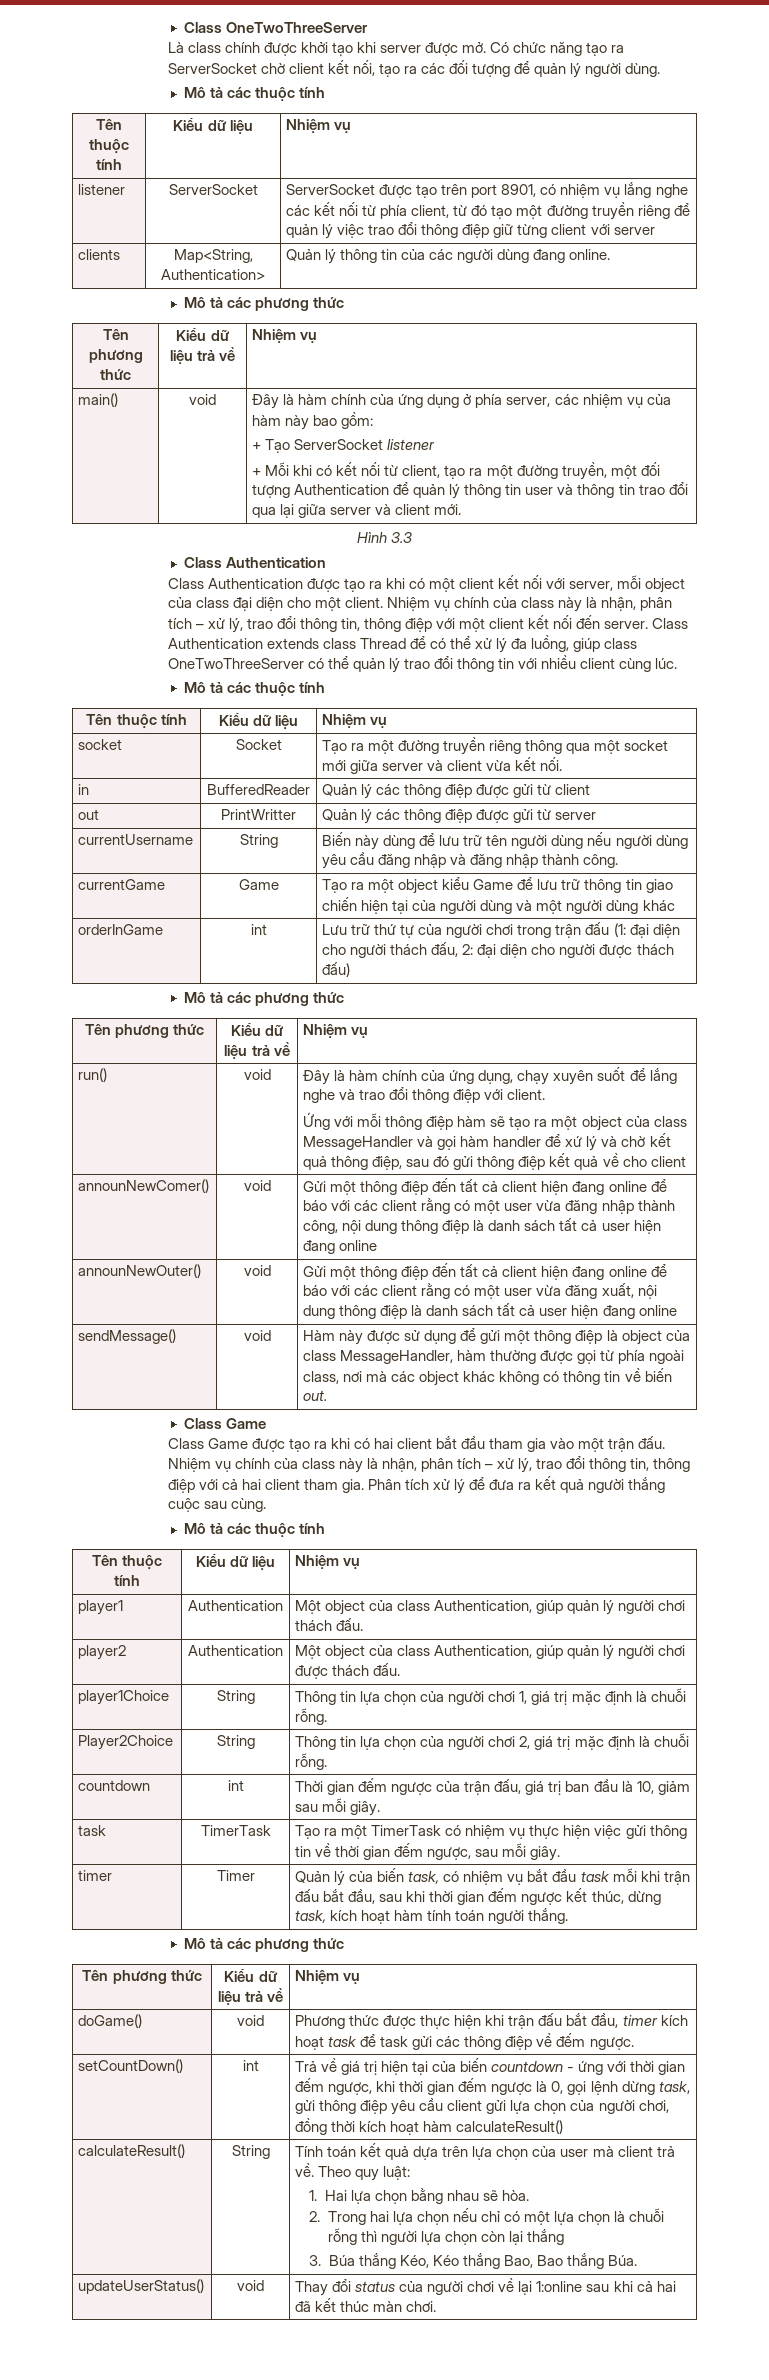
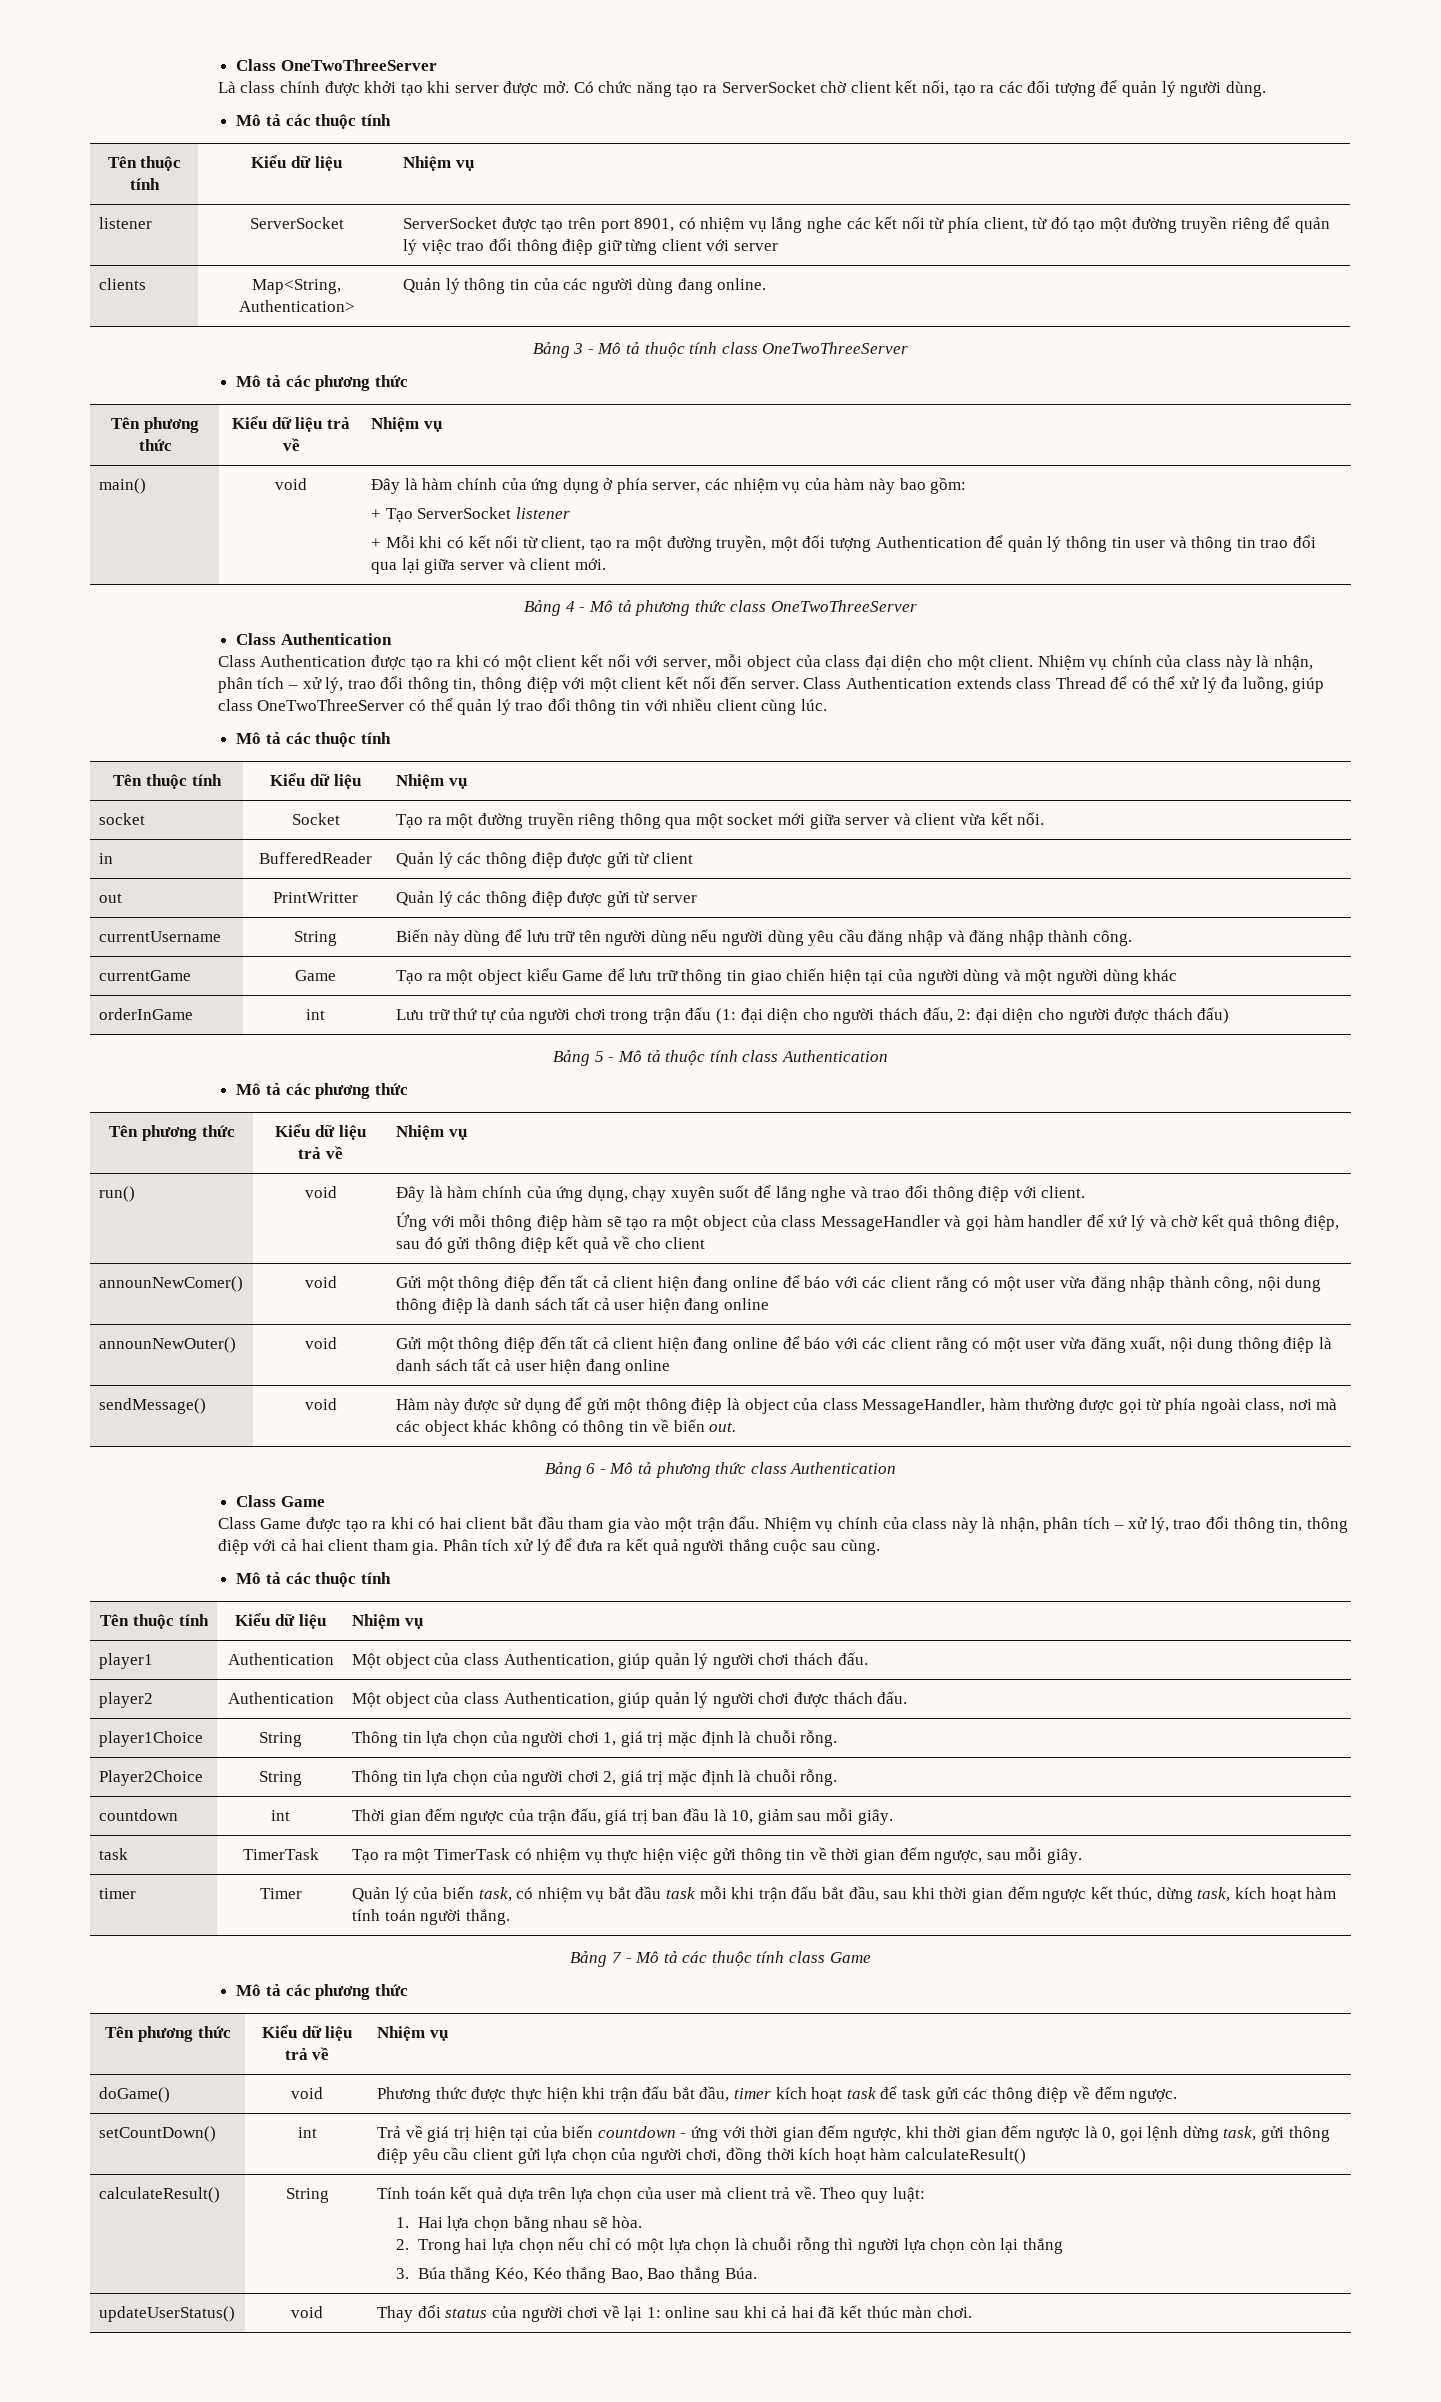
(611, 254) none -> [532,342,909,358] // Bảng 3 - Mô tả thuộc tính class OneTwoThreeServer
[356,532,413,543] Hình 3.3 -> [524,600,917,616] Bảng 4 - Mô tả phương thức class OneTwoThreeServer
(351, 969) none -> [553,1050,888,1066] // Bảng 5 - Mô tả thuộc tính class Authentication
(328, 1395) none -> [544,1462,897,1478] // Bảng 6 - Mô tả phương thức class Authentication
(569, 1916) none -> [570,1951,871,1967] // Bảng 7 - Mô tả các thuộc tính class Game
[536,2281,583,2292] 1:online -> [646,2306,711,2318] 1: online

